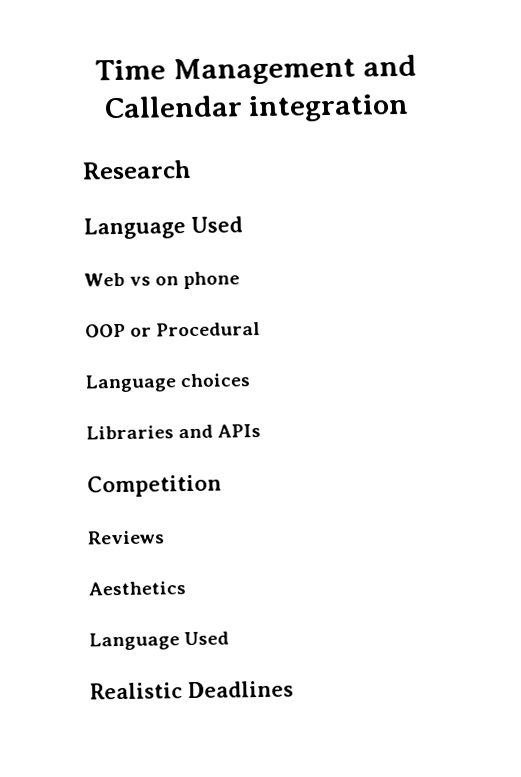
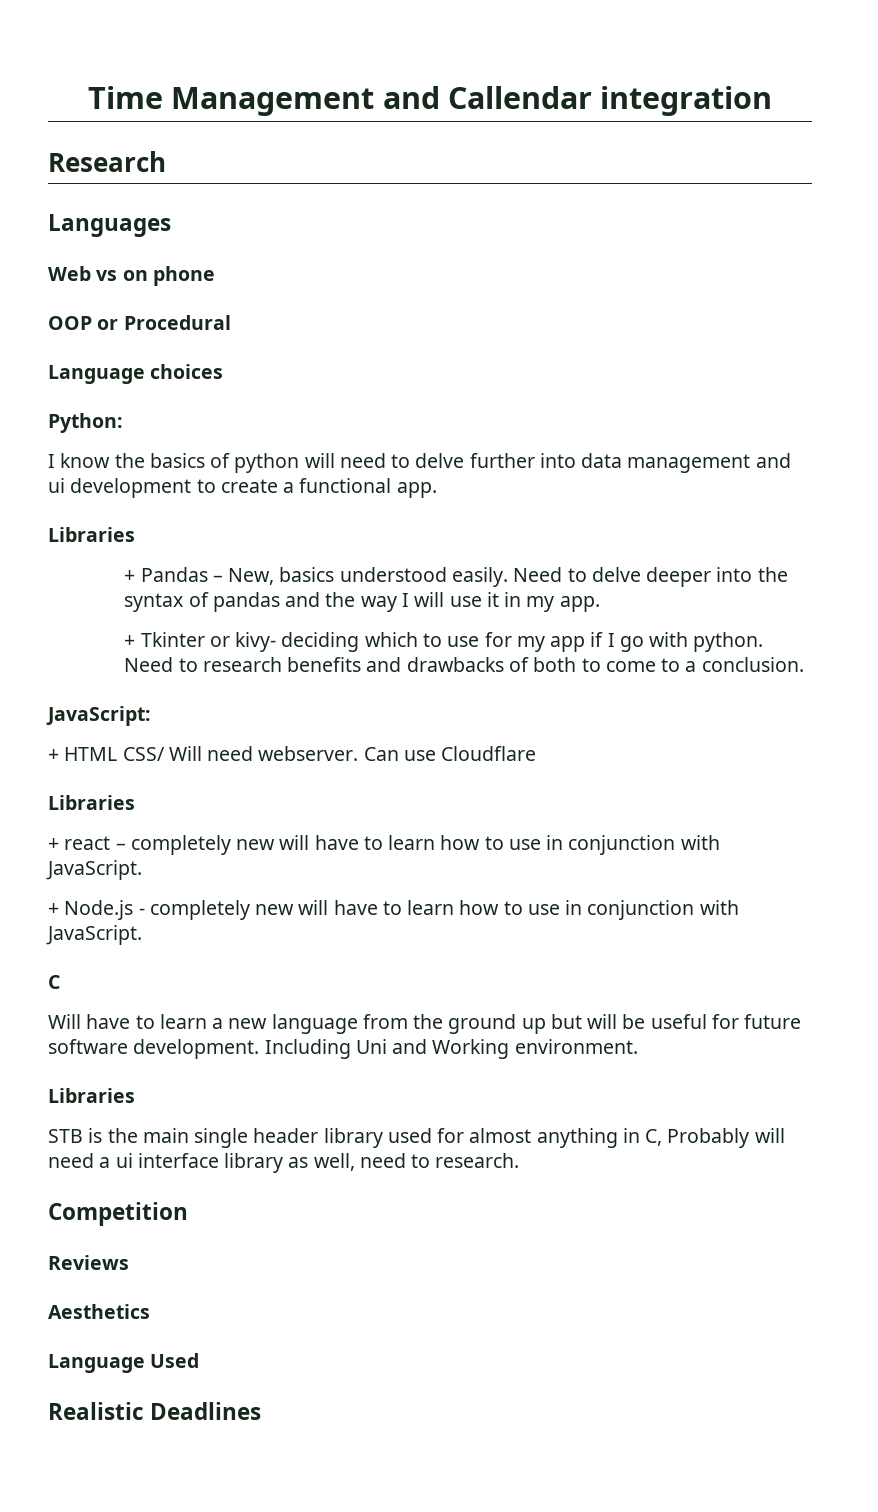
[83,216,243,240] Language Used -> [48,214,171,237] Languages
[86,423,262,440] Libraries and APIs -> [48,413,123,433] [48,453,791,473] [48,478,437,498] [48,527,135,542] [124,567,788,587] [124,592,600,612] [124,632,764,652] [124,657,804,672] [46,706,151,726] [48,746,537,761] [48,795,135,810] [48,835,720,855] [46,860,142,880] [48,900,739,920] [46,925,142,945] [48,975,60,989] [48,1014,802,1034] [48,1039,638,1059] [48,1088,135,1103] [48,1128,785,1148] [48,1153,520,1173] Python: // I know the basics of python will need to delve further into data management and ui development to create a functional app. // Libraries // + Pandas – New, basics understood easily. Need to delve deeper into the syntax of pandas and the way I will use it in my app. // + Tkinter or kivy- deciding which to use for my app if I go with python. Need to research benefits and drawbacks of both to come to a conclusion. // JavaScript: // + HTML CSS/ Will need webserver. Can use Cloudflare // Libraries // + react – completely new will have to learn how to use in conjunction with JavaScript. // + Node.js - completely new will have to learn how to use in conjunction with JavaScript. // C // Will have to learn a new language from the ground up but will be useful for future software development. Including Uni and Working environment. // Libraries // STB is the main single header library used for almost anything in C, Probably will need a ui interface library as well, need to research.

